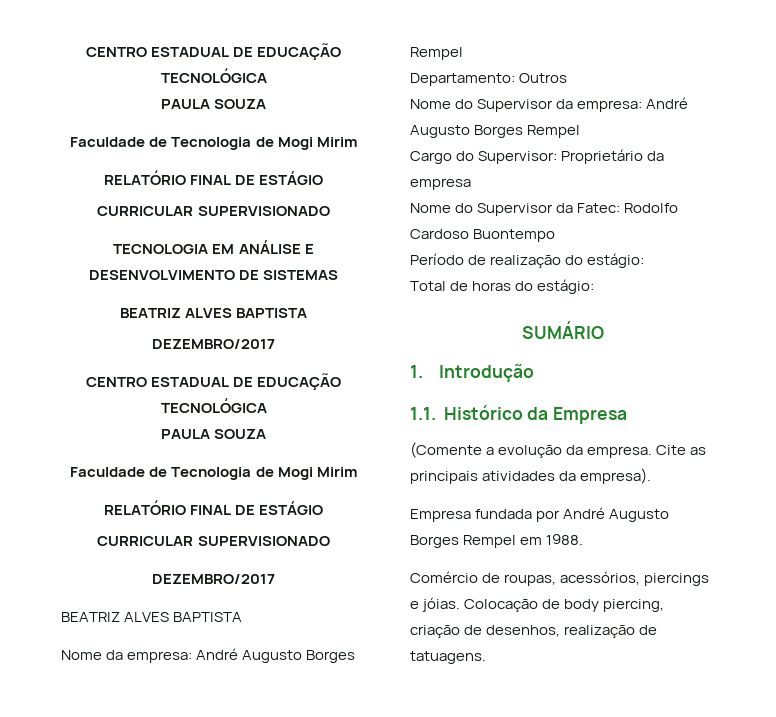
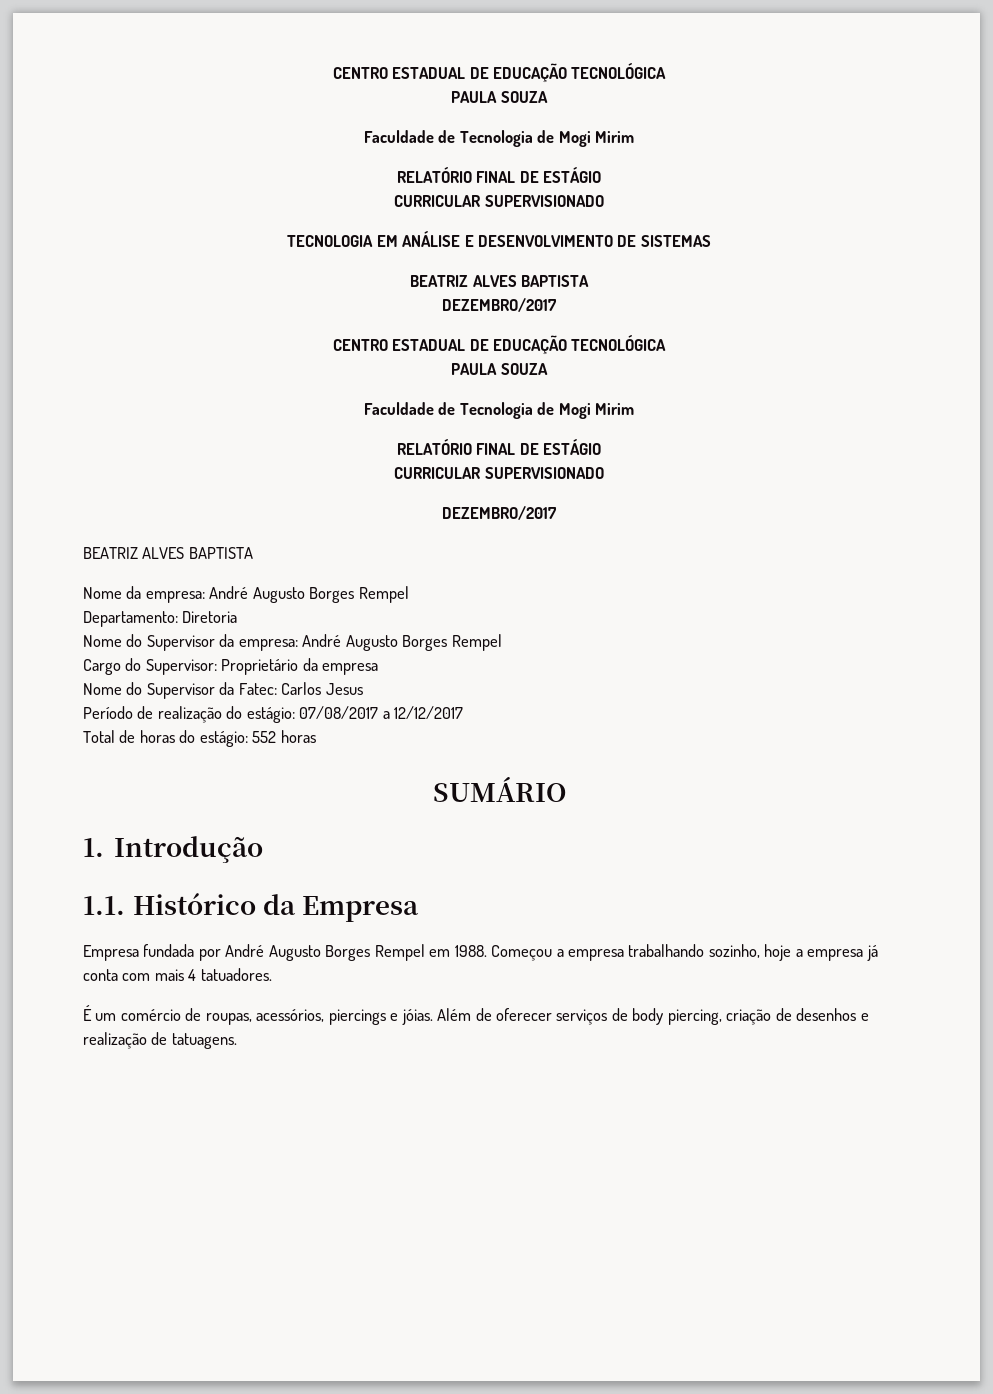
[519,73,568,83] Outros -> [182,611,238,623] Diretoria
[624,203,679,213] [410,229,556,242] Rodolfo Cardoso Buontempo -> [281,682,363,695] Carlos Jesus
(645, 260) none -> [299,706,464,719] 07/08/2017 a 12/12/2017
(595, 286) none -> [252,730,316,743] 552 horas
[410,442,707,458] [410,468,652,484] // (Comente a evolução da empresa. Cite as principais atividades da empresa). -> (420, 909) none
[410,571,478,583] // Comércio -> [491,944,878,961] [83,968,272,981] [83,1005,181,1021] Começou a empresa trabalhando sozinho, hoje a empresa já conta com mais 4 tatuadores. // É um comércio
[464,599,539,612] Colocação -> [437,1008,608,1025] Além de oferecer serviços
[486,625,561,637] desenhos, -> [796,1008,869,1021] desenhos e

